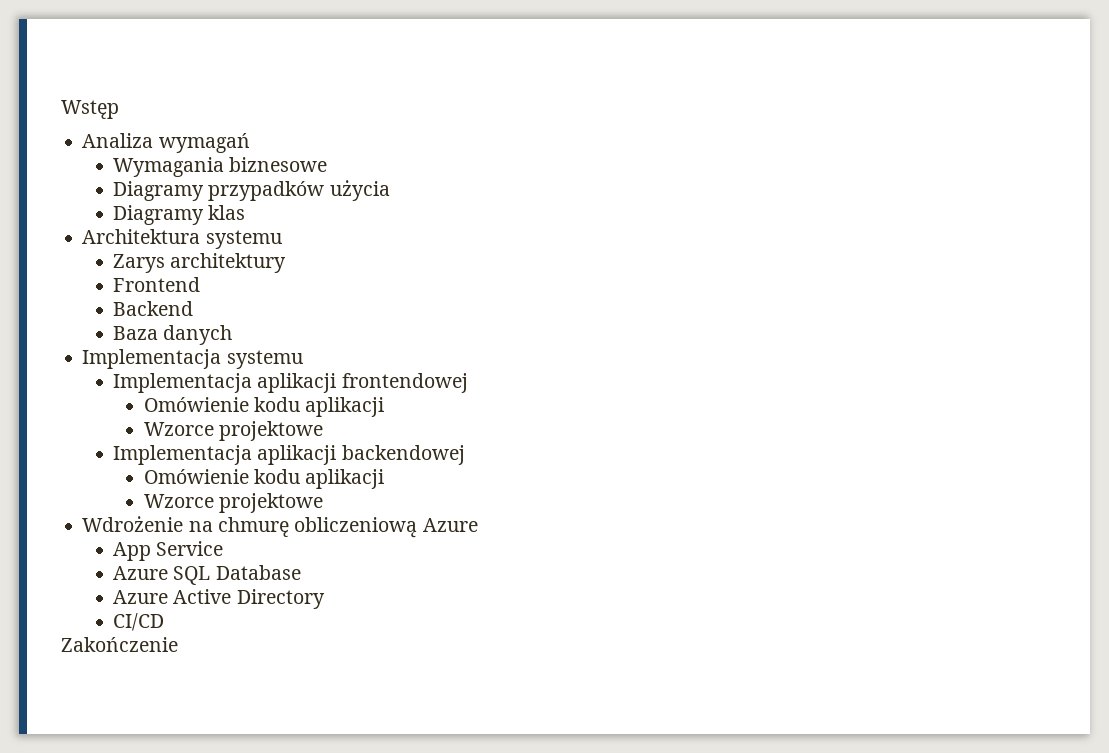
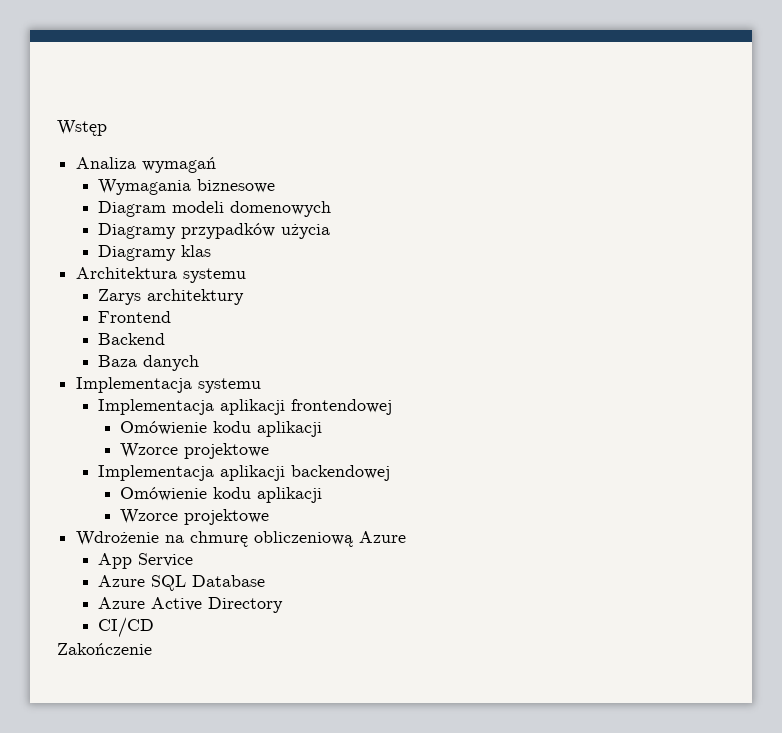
(328, 164) none -> [98,201,332,217] // Diagram modeli domenowych

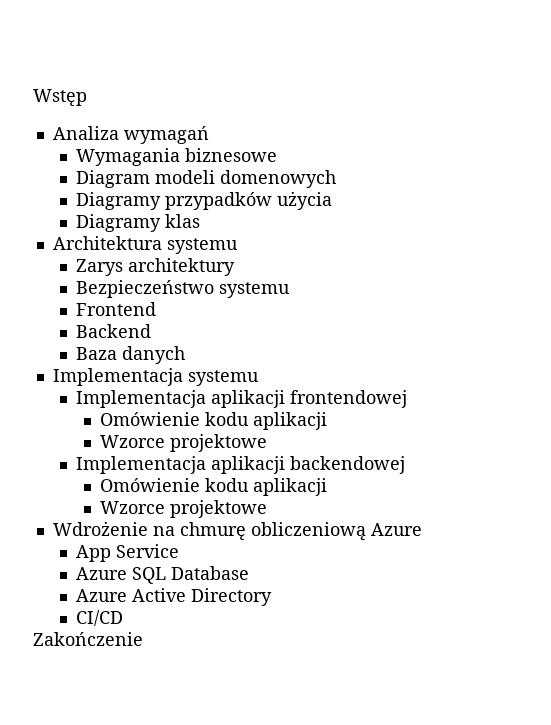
(245, 297) none -> [76,280,291,298] // Bezpieczeństwo systemu

